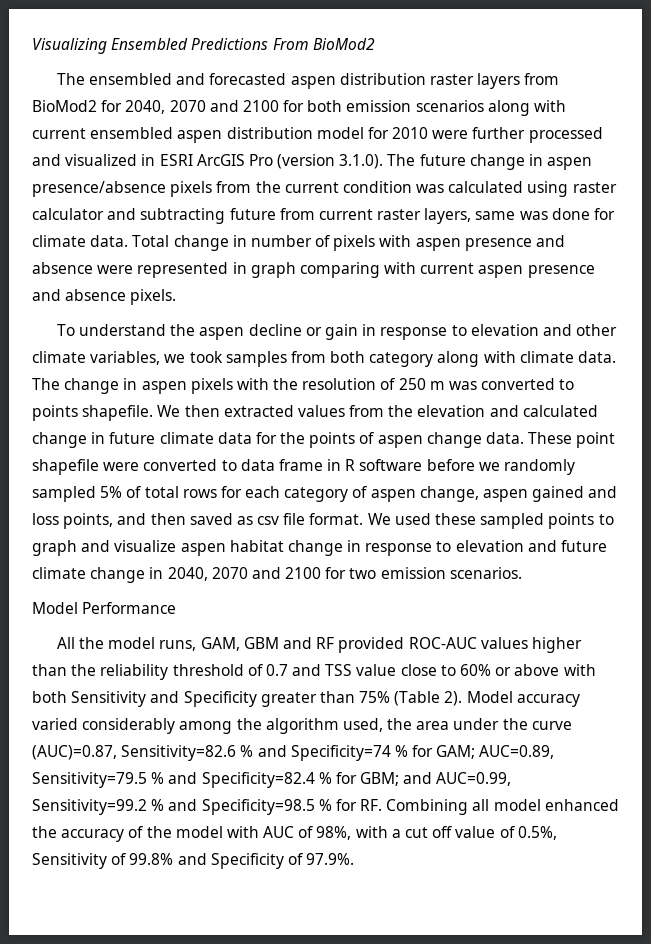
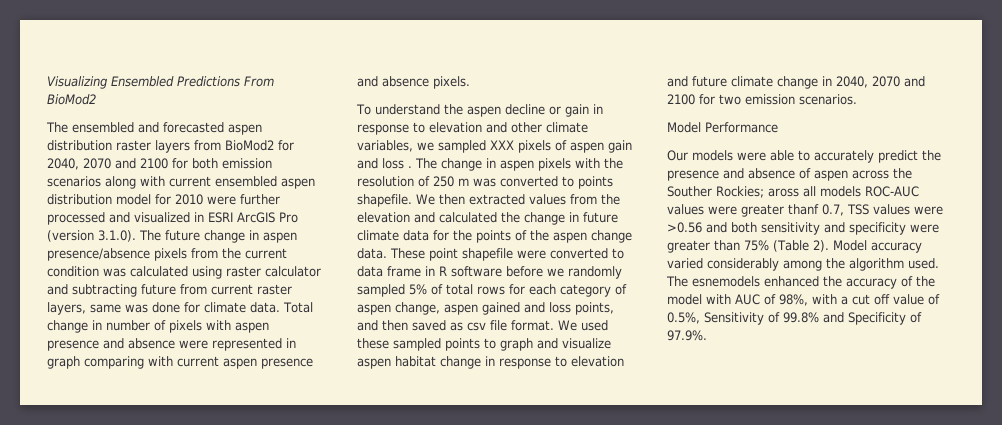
[189,351,617,367] took samples from both category along with climate data. -> [438,140,632,153] [357,158,412,169] sampled XXX pixels of aspen gain and loss .
(598, 411) none -> [501,212,520,223] the
(375, 438) none -> [530,230,549,241] the
[56,637,582,653] [32,664,596,680] [32,691,257,707] All the model runs, GAM, GBM and RF provided ROC-AUC values higher than the reliability threshold of 0.7 and TSS value close to 60% or above with both Sensitivity and Specificity -> [667,150,941,163] [667,168,912,181] [667,186,919,198] [667,204,943,217] [667,222,939,235] Our models were able to accurately predict the presence and absence of aspen across the Souther Rockies; aross all models ROC-AUC values were greater thanf 0.7, TSS values were >0.56 and both sensitivity and specificity were
[342,718,572,732] [32,745,555,761] [32,772,512,788] [32,799,541,815] used, the area under the curve (AUC)=0.87, Sensitivity=82.6 % and Specificity=74 % for GAM; AUC=0.89, Sensitivity=79.5 % and Specificity=82.4 % for GBM; and AUC=0.99, Sensitivity=99.2 % and Specificity=98.5 % for RF. Combining all model -> [908,258,939,269] [666,276,760,287] used. The esnemodels

